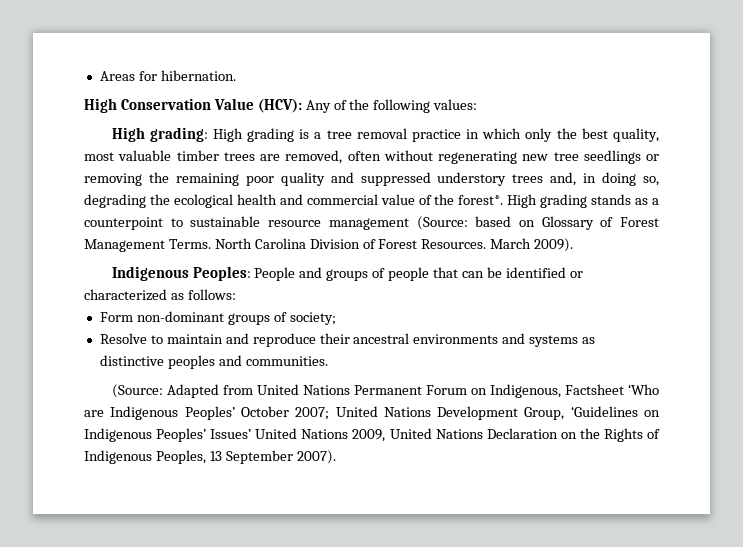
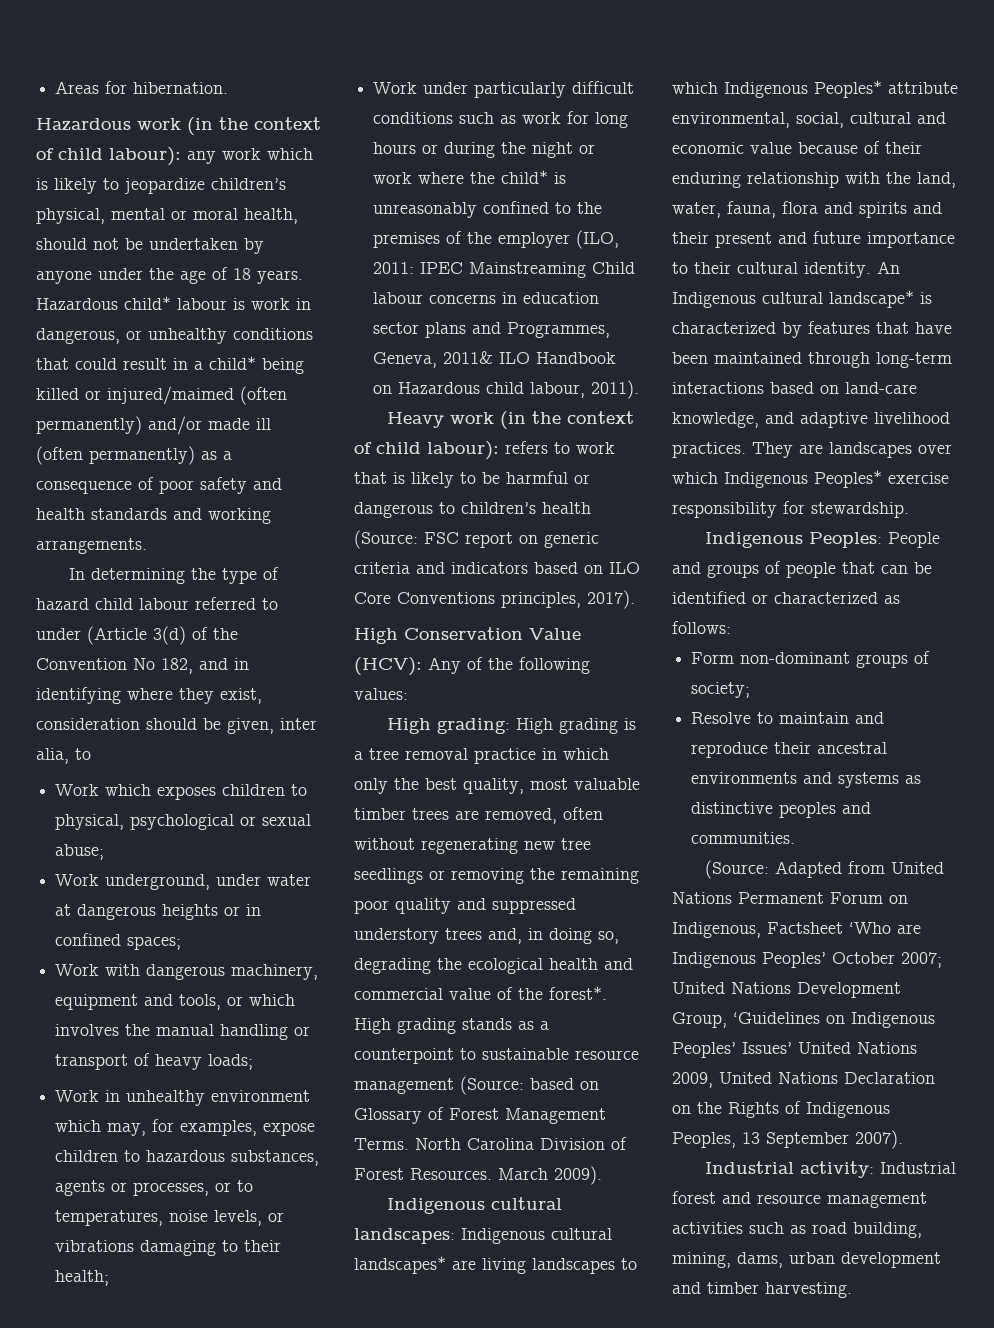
(236, 75) none -> [36,117,321,135] [36,147,313,166] [36,178,286,194] [36,208,298,224] [36,238,264,254] [36,267,303,284] [36,296,311,310] [36,328,313,344] [36,356,304,374] [36,386,287,405] [36,416,271,435] [36,446,232,465] [36,477,282,494] [36,508,271,524] [36,538,147,554] [69,567,280,584] [36,597,278,610] [36,626,238,645] [36,658,249,674] [36,687,262,704] [36,718,317,734] [36,748,91,764] [55,784,308,800] [55,814,312,830] [55,844,105,860] [55,874,312,890] [55,904,262,920] [55,933,182,950] [55,964,319,980] [55,994,296,1010] [55,1024,311,1040] [55,1053,254,1070] [55,1090,311,1106] [55,1119,316,1136] [55,1150,320,1166] [55,1180,254,1196] [55,1210,285,1226] [55,1240,282,1256] [55,1270,110,1286] [373,81,635,98] [373,111,629,128] [373,142,596,158] [373,170,567,184] [373,201,603,218] [373,230,620,249] [373,262,636,278] [373,292,600,304] [373,322,611,338] [373,351,617,368] [373,380,640,399] [387,411,635,429] [354,441,615,460] [354,471,590,488] [354,502,591,518] [354,530,599,549] [354,562,640,574] [354,590,635,609] // Hazardous work (in the context of child labour): any work which is likely to jeopardize children’s physical, mental or moral health, should not be undertaken by anyone under the age of 18 years. Hazardous child* labour is work in dangerous, or unhealthy conditions that could result in a child* being killed or injured/maimed (often permanently) and/or made ill (often permanently) as a consequence of poor safety and health standards and working arrangements. // In determining the type of hazard child labour referred to under (Article 3(d) of the Convention No 182, and in identifying where they exist, consideration should be given, inter alia, to // Work which exposes children to physical, psychological or sexual abuse; // Work underground, under water at dangerous heights or in confined spaces; // Work with dangerous machinery, equipment and tools, or which involves the manual handling or transport of heavy loads; // Work in unhealthy environment which may, for examples, expose children to hazardous substances, agents or processes, or to temperatures, noise levels, or vibrations damaging to their health; // Work under particularly difficult conditions such as work for long hours or during the night or work where the child* is unreasonably confined to the premises of the employer (ILO, 2011: IPEC Mainstreaming Child labour concerns in education sector plans and Programmes, Geneva, 2011& ILO Handbook on Hazardous child labour, 2011). // Heavy work (in the context of child labour): refers to work that is likely to be harmful or dangerous to children’s health (Source: FSC report on generic criteria and indicators based on ILO Core Conventions principles, 2017).
(574, 245) none -> [387,1197,563,1214] [354,1228,612,1244] [354,1256,637,1274] [672,80,958,98] [672,112,946,128] [672,141,922,154] [672,172,956,188] [672,201,942,218] [672,231,955,248] [672,261,900,278] [672,290,932,308] [672,321,952,338] [672,352,952,368] [672,382,917,394] [672,412,950,428] [672,442,952,458] [672,470,949,488] [672,501,909,518] // Indigenous cultural landscapes: Indigenous cultural landscapes* are living landscapes to which Indigenous Peoples* attribute environmental, social, cultural and economic value because of their enduring relationship with the land, water, fauna, flora and spirits and their present and future importance to their cultural identity. An Indigenous cultural landscape* is characterized by features that have been maintained through long-term interactions based on land-care knowledge, and adaptive livelihood practices. They are landscapes over which Indigenous Peoples* exercise responsibility for stewardship.
(336, 457) none -> [705,1161,957,1178] [672,1191,927,1208] [672,1222,922,1238] [672,1252,941,1268] [672,1282,852,1298] // Industrial activity: Industrial forest and resource management activities such as road building, mining, dams, urban development and timber harvesting.

